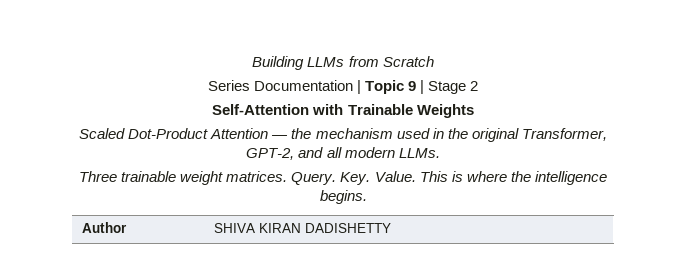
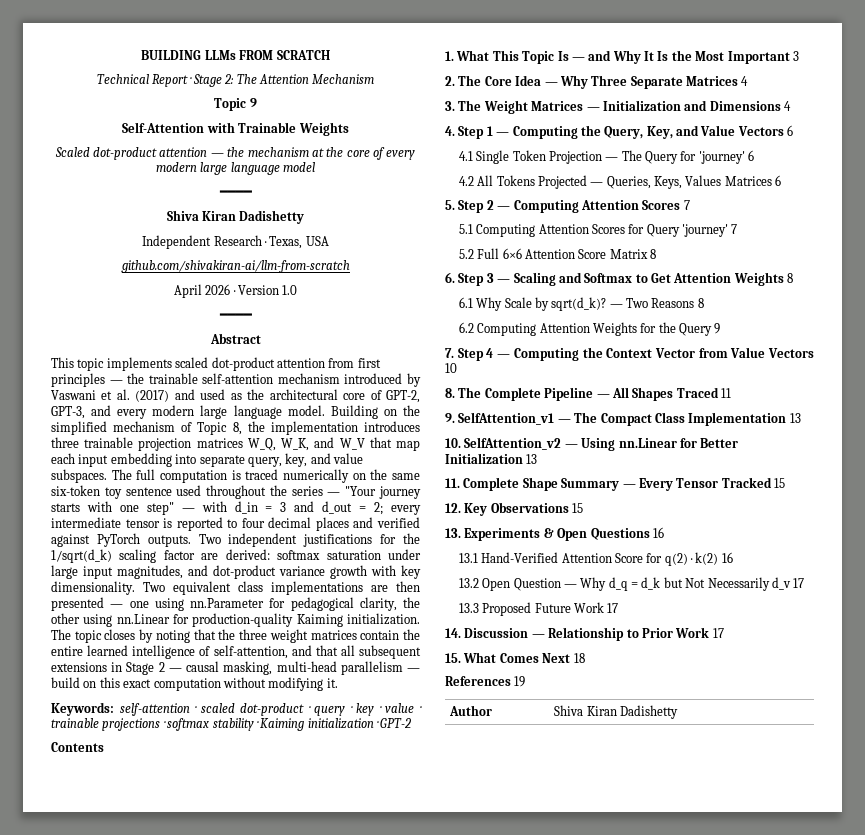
[252,56,434,70] [207,80,361,94] Building LLMs from Scratch // Series Documentation | -> [141,50,330,60] [96,74,375,87] BUILDING LLMs FROM SCRATCH // Technical Report · Stage 2: The Attention Mechanism //
[420,80,479,94] | Stage 2 -> (257, 103) none
[128,128,269,139] Dot-Product Attention -> [93,147,208,160] dot-product attention
[396,128,607,142] [246,147,440,160] [79,171,607,185] [319,190,367,204] [81,222,127,233] [213,223,391,233] used in the original Transformer, GPT-2, and all modern LLMs. // Three trainable weight matrices. Query. Key. Value. This is where the intelligence begins. // Author | SHIVA KIRAN DADISHETTY -> [311,147,416,160] [155,162,316,175] [218,190,252,196] [166,210,305,224] [142,235,329,249] [120,260,350,273] [173,284,298,298] [218,313,252,319] [209,333,261,344] [51,357,381,371] [51,373,421,387] [51,389,420,403] [51,405,420,419] [51,421,420,435] [51,437,421,451] [51,453,363,467] [51,469,421,483] [51,485,421,499] [51,501,421,515] [51,517,420,531] [51,533,420,547] [51,549,421,563] [51,565,421,579] [51,581,420,595] [51,597,420,611] [51,613,420,627] [51,629,421,643] [51,645,421,659] [51,661,421,675] [51,677,338,691] [51,702,423,716] [51,718,412,731] [51,742,104,752] [445,50,799,64] [445,75,749,89] [445,100,791,114] [445,125,794,139] [458,150,755,164] [458,175,782,189] [445,200,690,213] [458,224,738,237] [458,248,657,259] [445,272,794,286] [458,297,704,311] [458,322,721,336] [445,347,814,361] [445,363,457,373] [445,387,731,401] [445,412,801,426] [445,437,739,451] [445,453,538,464] [445,477,785,491] [445,502,584,516] [445,527,664,541] [458,552,733,566] [458,577,805,591] [458,602,619,616] [445,627,724,641] [445,652,585,663] [445,676,526,687] [449,705,493,716] [554,705,679,719] at the core of every modern large language model // ━━━━ // Shiva Kiran Dadishetty // Independent Research · Texas, USA // github.com/shivakiran-ai/llm-from-scratch // April 2026 · Version 1.0 // ━━━━ // Abstract // This topic implements scaled dot-product attention from first principles — the trainable self-attention mechanism introduced by Vaswani et al. (2017) and used as the architectural core of GPT-2, GPT-3, and every modern large language model. Building on the simplified mechanism of Topic 8, the implementation introduces three trainable projection matrices W_Q, W_K, and W_V that map each input embedding into separate query, key, and value subspaces. The full computation is traced numerically on the same six-token toy sentence used throughout the series — "Your journey starts with one step" — with d_in = 3 and d_out = 2; every intermediate tensor is reported to four decimal places and verified against PyTorch outputs. Two independent justifications for the 1/sqrt(d_k) scaling factor are derived: softmax saturation under large input magnitudes, and dot-product variance growth with key dimensionality. Two equivalent class implementations are then presented — one using nn.Parameter for pedagogical clarity, the other using nn.Linear for production-quality Kaiming initialization. The topic closes by noting that the three weight matrices contain the entire learned intelligence of self-attention, and that all subsequent extensions in Stage 2 — causal masking, multi-head parallelism — build on this exact computation without modifying it. // Keywords: self-attention · scaled dot-product · query · key · value · trainable projections · softmax stability · Kaiming initialization · GPT-2 // Contents // 1. What This Topic Is — and Why It Is the Most Important 3 // 2. The Core Idea — Why Three Separate Matrices 4 // 3. The Weight Matrices — Initialization and Dimensions 4 // 4. Step 1 — Computing the Query, Key, and Value Vectors 6 // 4.1 Single Token Projection — The Query for 'journey' 6 // 4.2 All Tokens Projected — Queries, Keys, Values Matrices 6 // 5. Step 2 — Computing Attention Scores 7 // 5.1 Computing Attention Scores for Query 'journey' 7 // 5.2 Full 6×6 Attention Score Matrix 8 // 6. Step 3 — Scaling and Softmax to Get Attention Weights 8 // 6.1 Why Scale by sqrt(d_k)? — Two Reasons 8 // 6.2 Computing Attention Weights for the Query 9 // 7. Step 4 — Computing the Context Vector from Value Vectors 10 // 8. The Complete Pipeline — All Shapes Traced 11 // 9. SelfAttention_v1 — The Compact Class Implementation 13 // 10. SelfAttention_v2 — Using nn.Linear for Better Initialization 13 // 11. Complete Shape Summary — Every Tensor Tracked 15 // 12. Key Observations 15 // 13. Experiments & Open Questions 16 // 13.1 Hand-Verified Attention Score for q(2) · k(2) 16 // 13.2 Open Question — Why d_q = d_k but Not Necessarily d_v 17 // 13.3 Proposed Future Work 17 // 14. Discussion — Relationship to Prior Work 17 // 15. What Comes Next 18 // References 19 // Author | Shiva Kiran Dadishetty

